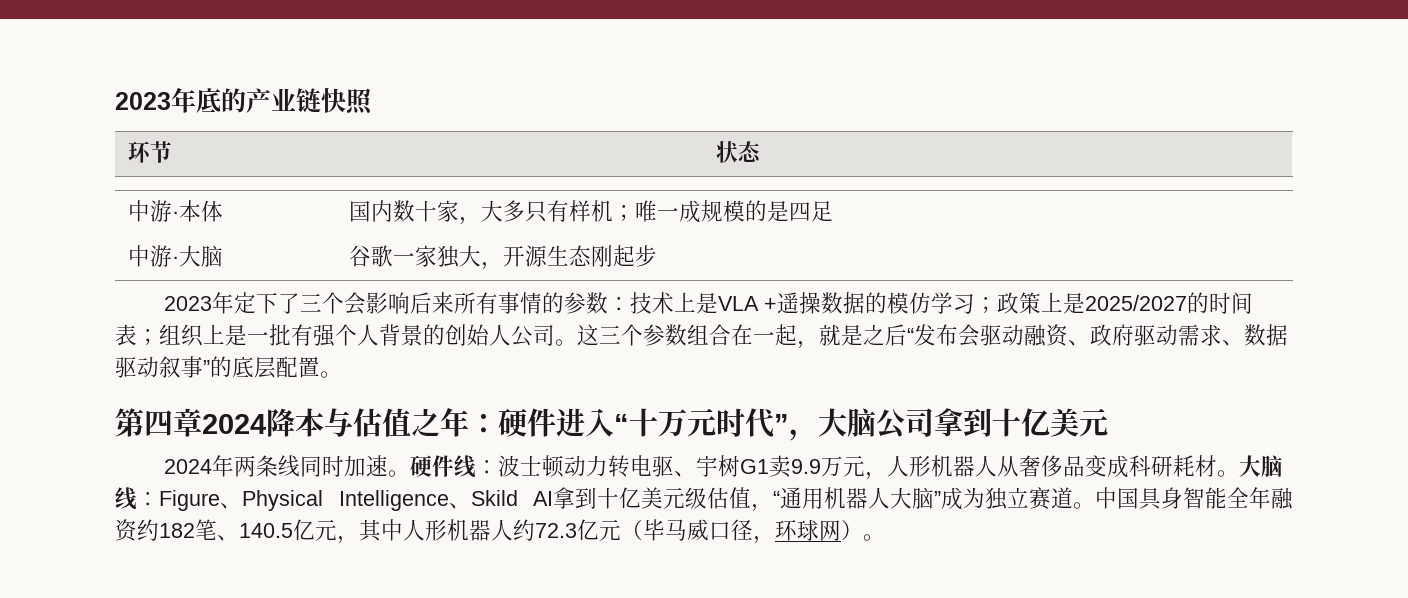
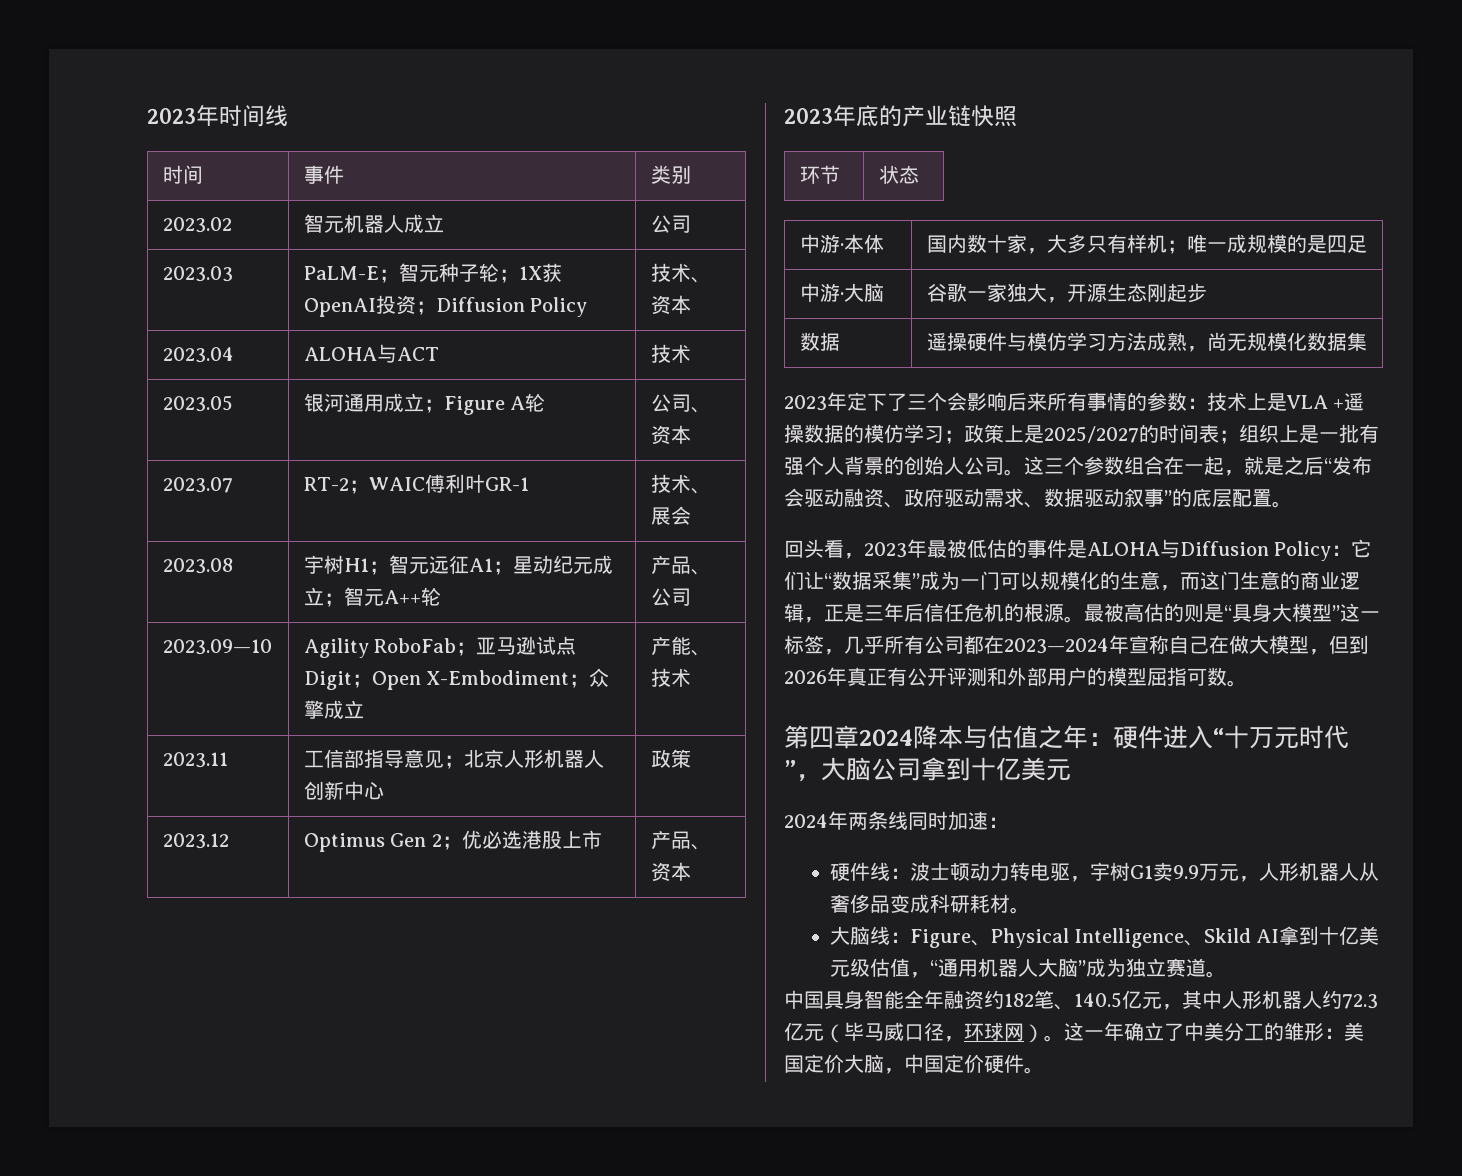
[115,87,196,113] 2023年 -> [147,105,288,127] [162,165,203,184] [303,165,344,184] [650,165,691,184] [162,217,232,233] [303,214,444,233] [650,215,691,233] [162,266,233,282] [303,263,562,283] [303,295,588,317] [650,263,711,283] [650,295,691,315] [162,347,234,363] [303,344,439,363] [650,344,691,363] [162,395,233,412] [303,393,546,415] [650,394,711,413] [650,425,691,445] [162,477,233,493] [303,474,529,494] [650,474,711,494] [650,506,691,525] [162,558,233,574] [303,555,613,575] [303,587,441,607] [650,555,711,575] [650,588,691,606] [162,639,272,655] [303,636,577,658] [303,668,610,690] [303,700,364,719] [650,636,711,656] [650,668,691,687] [162,752,228,768] [303,749,604,769] [303,781,384,800] [650,749,691,768] [162,833,229,849] [303,830,602,852] [650,830,711,850] [650,862,691,882] [784,105,856,126] 2023年时间线 // 时间 | 事件 | 类别 // 2023.02 | 智元机器人成立 | 公司 // 2023.03 | PaLM-E；智元种子轮；1X获OpenAI投资；Diffusion Policy | 技术、资本 // 2023.04 | ALOHA与ACT | 技术 // 2023.05 | 银河通用成立；Figure A轮 | 公司、资本 // 2023.07 | RT-2；WAIC傅利叶GR-1 | 技术、展会 // 2023.08 | 宇树H1；智元远征A1；星动纪元成立；智元A++轮 | 产品、公司 // 2023.09—10 | Agility RoboFab；亚马逊试点Digit；Open X-Embodiment；众擎成立 | 产能、技术 // 2023.11 | 工信部指导意见；北京人形机器人创新中心 | 政策 // 2023.12 | Optimus Gen 2；优必选港股上市 | 产品、资本 // 2023年
(657, 256) none -> [799,332,840,351] [926,332,1367,352] // 数据 | 遥操硬件与模仿学习方法成熟，尚无规模化数据集
(342, 374) none -> [784,539,1372,561] [784,571,1360,591] [784,603,1380,623] [784,635,1369,655] [784,667,1247,687] // 回头看，2023年最被低估的事件是ALOHA与Diffusion Policy：它们让“数据采集”成为一门可以规模化的生意，而这门生意的商业逻辑，正是三年后信任危机的根源。最被高估的则是“具身大模型”这一标签，几乎所有公司都在2023—2024年宣称自己在做大模型，但到2026年真正有公开评测和外部用户的模型屈指可数。
[388,470,411,477] 。 -> [988,817,1008,828] ： //
[674,471,697,477] 、 -> [1069,876,1090,882] ，
(1240, 473) none -> (1030, 910) //
(1095, 505) none -> (1226, 974) //
(885, 537) none -> [1064,1022,1364,1041] [784,1054,1044,1074] 这一年确立了中美分工的雏形：美国定价大脑，中国定价硬件。

